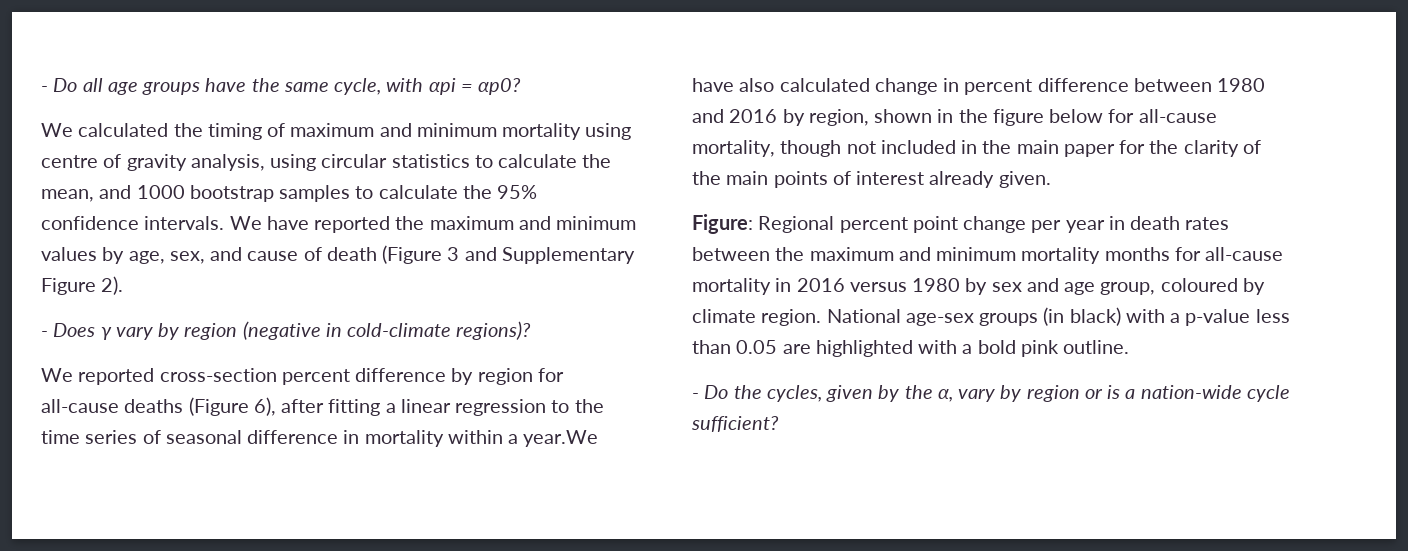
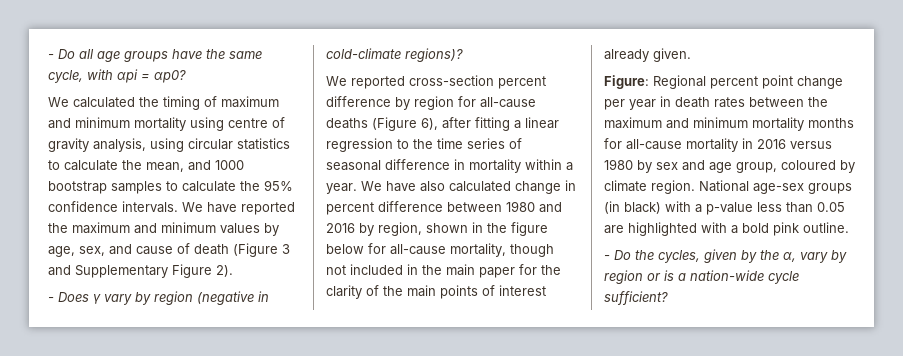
[523,430,599,447] year.We -> [326,181,382,194] year. We

